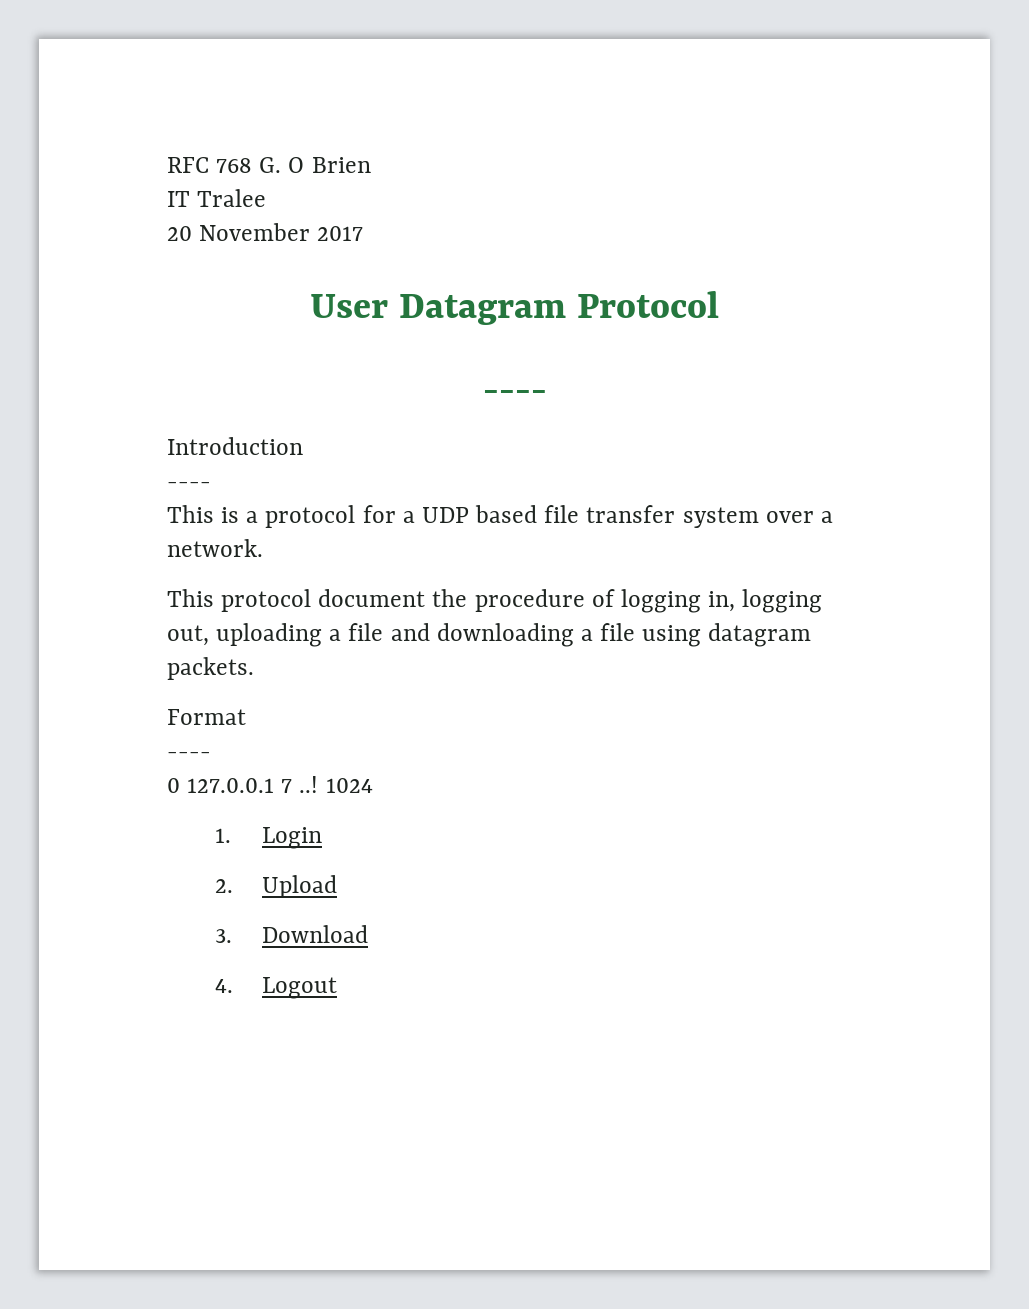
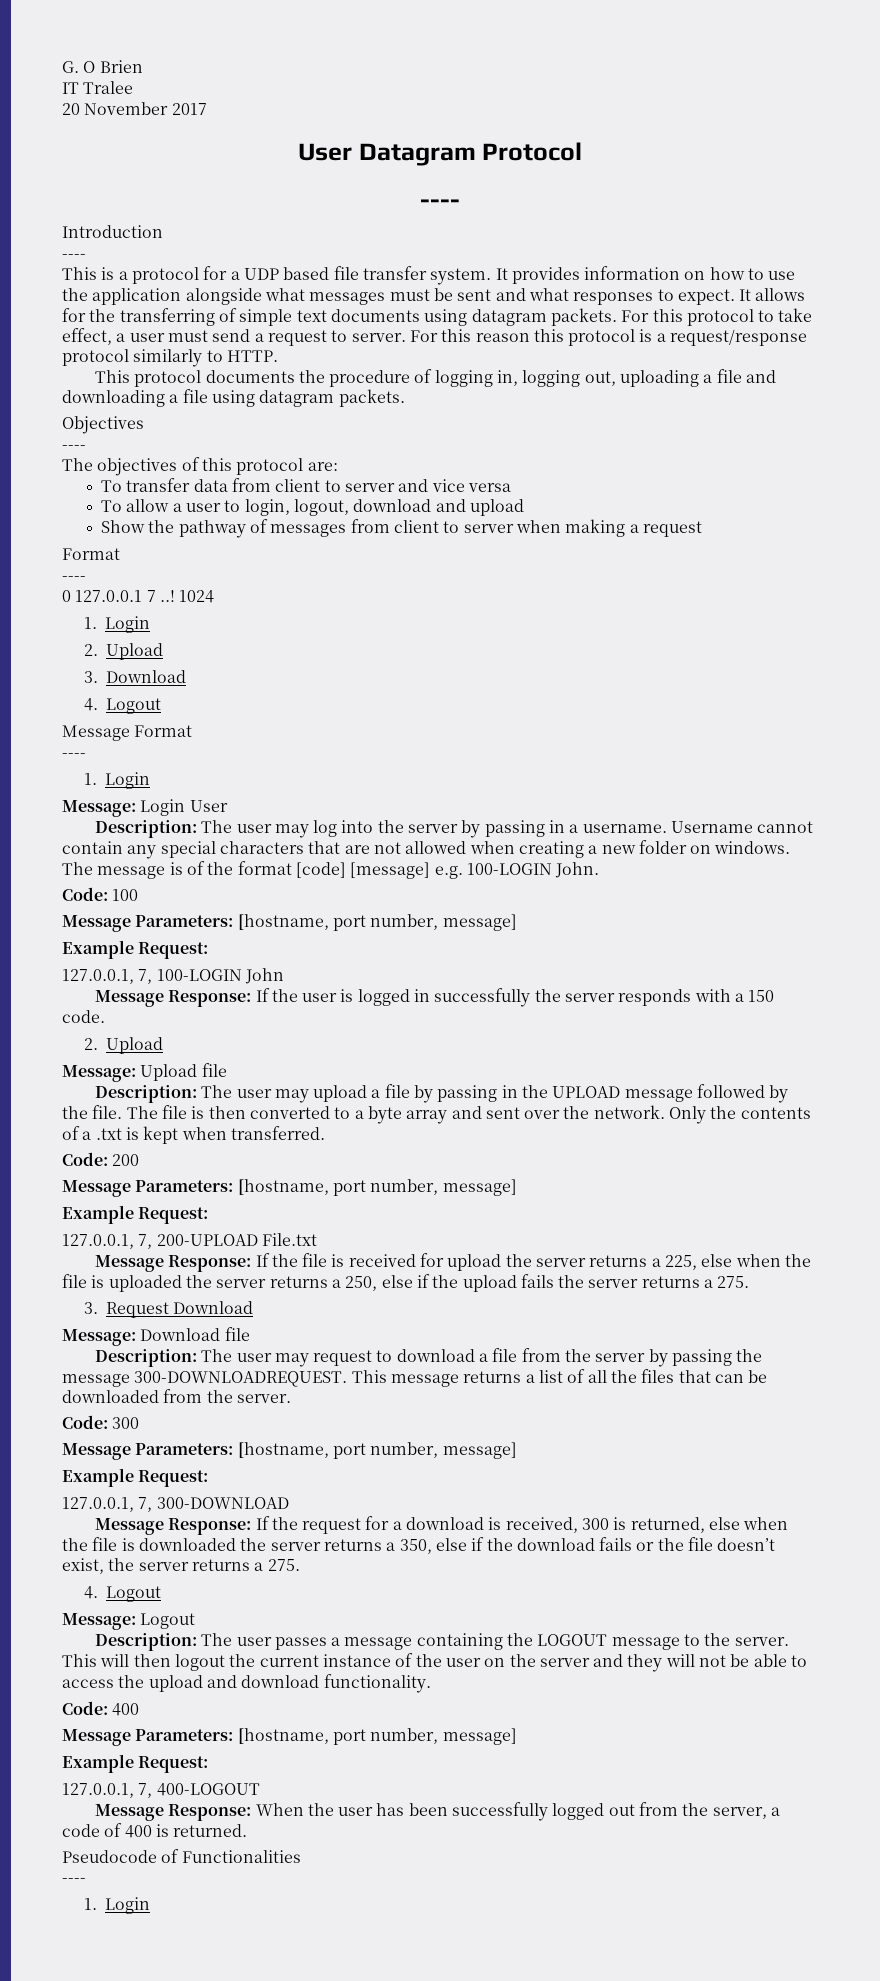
[167,157,253,173] RFC 768 -> (62, 67) none
[682,507,833,528] [167,539,263,557] system over a network. -> [430,266,796,285] [62,288,806,305] [62,308,813,326] [62,328,808,346] [62,349,278,367] system. It provides information on how to use the application alongside what messages must be sent and what responses to expect. It allows for the transferring of simple text documents using datagram packets. For this protocol to take effect, a user must send a request to server. For this reason this protocol is a request/response protocol similarly to HTTP.
[318,589,426,607] document -> [205,370,295,383] documents
(254, 668) none -> [62,416,144,434] [62,445,86,450] [62,457,338,476] [101,478,512,492] [101,499,525,516] [101,519,702,538] // Objectives // ---- // The objectives of this protocol are: // To transfer data from client to server and vice versa // To allow a user to login, logout, download and upload // Show the pathway of messages from client to server when making a request
(338, 988) none -> [62,725,193,741] [62,753,86,758] [83,772,151,789] [62,799,228,817] [94,820,814,838] [62,840,791,859] [62,861,600,879] [62,887,139,901] [62,914,517,932] [62,940,209,959] [62,968,284,984] [94,988,775,1007] [62,1010,105,1023] [83,1037,163,1054] [62,1063,227,1082] [94,1084,789,1103] [62,1105,811,1124] [62,1126,325,1144] [62,1152,140,1166] [62,1179,517,1197] [62,1205,209,1224] [62,1233,317,1249] [94,1253,811,1272] [62,1274,750,1292] [83,1301,253,1318] [62,1327,250,1346] [94,1348,763,1367] [62,1369,768,1387] [62,1389,291,1403] [62,1415,140,1429] [62,1442,517,1460] [62,1468,209,1487] [62,1497,289,1512] [94,1516,789,1535] [62,1537,776,1554] [62,1558,300,1574] [83,1586,161,1602] [62,1613,196,1630] [94,1633,789,1651] [62,1653,808,1672] [62,1674,431,1693] [62,1701,140,1716] [62,1728,517,1746] [62,1754,209,1773] [62,1783,260,1798] [94,1802,781,1821] [62,1823,248,1838] [62,1849,301,1863] [62,1878,86,1883] [83,1897,151,1914] // Message Format // ---- // 1. Login // Message: Login User // Description: The user may log into the server by passing in a username. Username cannot contain any special characters that are not allowed when creating a new folder on windows. The message is of the format [code] [message] e.g. 100-LOGIN John. // Code: 100 // Message Parameters: [hostname, port number, message] // Example Request: // 127.0.0.1, 7, 100-LOGIN John // Message Response: If the user is logged in successfully the server responds with a 150 code. // 2. Upload // Message: Upload file // Description: The user may upload a file by passing in the UPLOAD message followed by the file. The file is then converted to a byte array and sent over the network. Only the contents of a .txt is kept when transferred. // Code: 200 // Message Parameters: [hostname, port number, message] // Example Request: // 127.0.0.1, 7, 200-UPLOAD File.txt // Message Response: If the file is received for upload the server returns a 225, else when the file is uploaded the server returns a 250, else if the upload fails the server returns a 275. // 3. Request Download // Message: Download file // Description: The user may request to download a file from the server by passing the message 300-DOWNLOADREQUEST. This message returns a list of all the files that can be downloaded from the server. // Code: 300 // Message Parameters: [hostname, port number, message] // Example Request: // 127.0.0.1, 7, 300-DOWNLOAD // Message Response: If the request for a download is received, 300 is returned, else when the file is downloaded the server returns a 350, else if the download fails or the file doesn’t exist, the server returns a 275. // 4. Logout // Message: Logout // Description: The user passes a message containing the LOGOUT message to the server. This will then logout the current instance of the user on the server and they will not be able to access the upload and download functionality. // Code: 400 // Message Parameters: [hostname, port number, message] // Example Request: // 127.0.0.1, 7, 400-LOGOUT // Message Response: When the user has been successfully logged out from the server, a code of 400 is returned. // Pseudocode of Functionalities // ---- // 1. Login

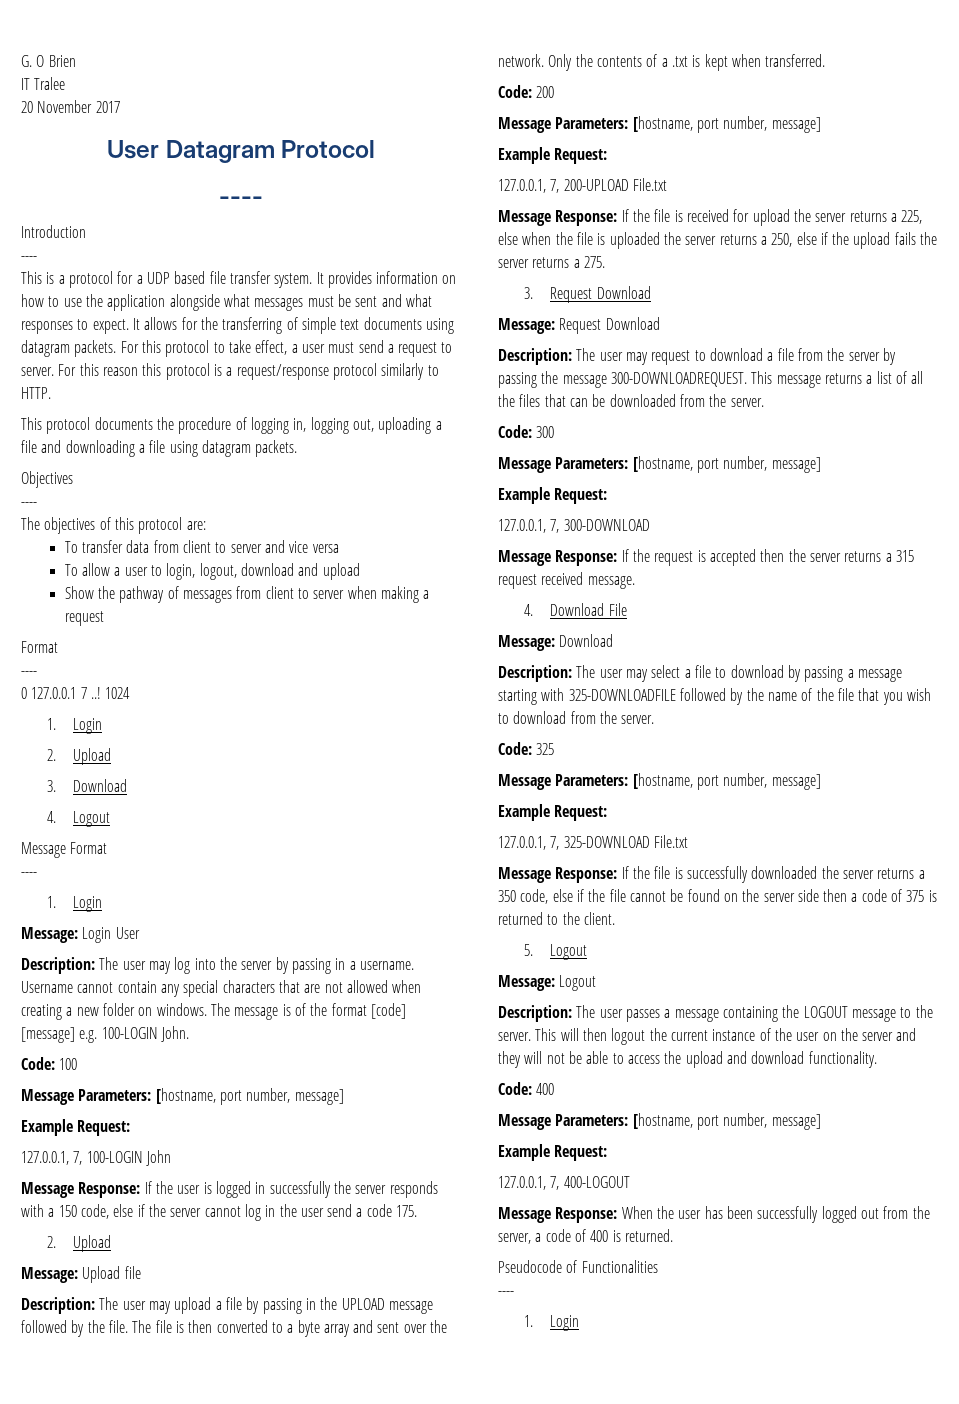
[62,1010,105,1023] code. -> [80,1204,418,1221] code, else if the server cannot log in the user send a code 175.
[140,1327,250,1341] Download file -> [559,317,660,334] Request Download
[365,1516,789,1533] [62,1537,135,1551] for a download is received, 300 is returned, else when the file is -> [697,549,914,566] [498,572,635,589] [524,603,627,616] [498,634,614,651] [498,665,902,682] [498,688,931,705] [498,711,655,724] [498,742,555,755] [498,773,821,790] [498,804,608,821] [498,835,688,850] [498,866,748,883] is accepted then the server returns a 315 request received message. // 4. Download File // Message: Download // Description: The user may select a file to download by passing a message starting with 325-DOWNLOADFILE followed by the name of the file that you wish to download from the server. // Code: 325 // Message Parameters: [hostname, port number, message] // Example Request: // 127.0.0.1, 7, 325-DOWNLOAD File.txt // Message Response: If the file is successfully
[399,1537,776,1554] [62,1558,300,1574] [83,1586,98,1599] 350, else if the download fails or the file doesn’t exist, the server returns a 275. // 4. -> [498,889,937,904] [498,912,615,925] [524,944,534,956] 350 code, else if the file cannot be found on the server side then a code of 375 is returned to the client. // 5.

